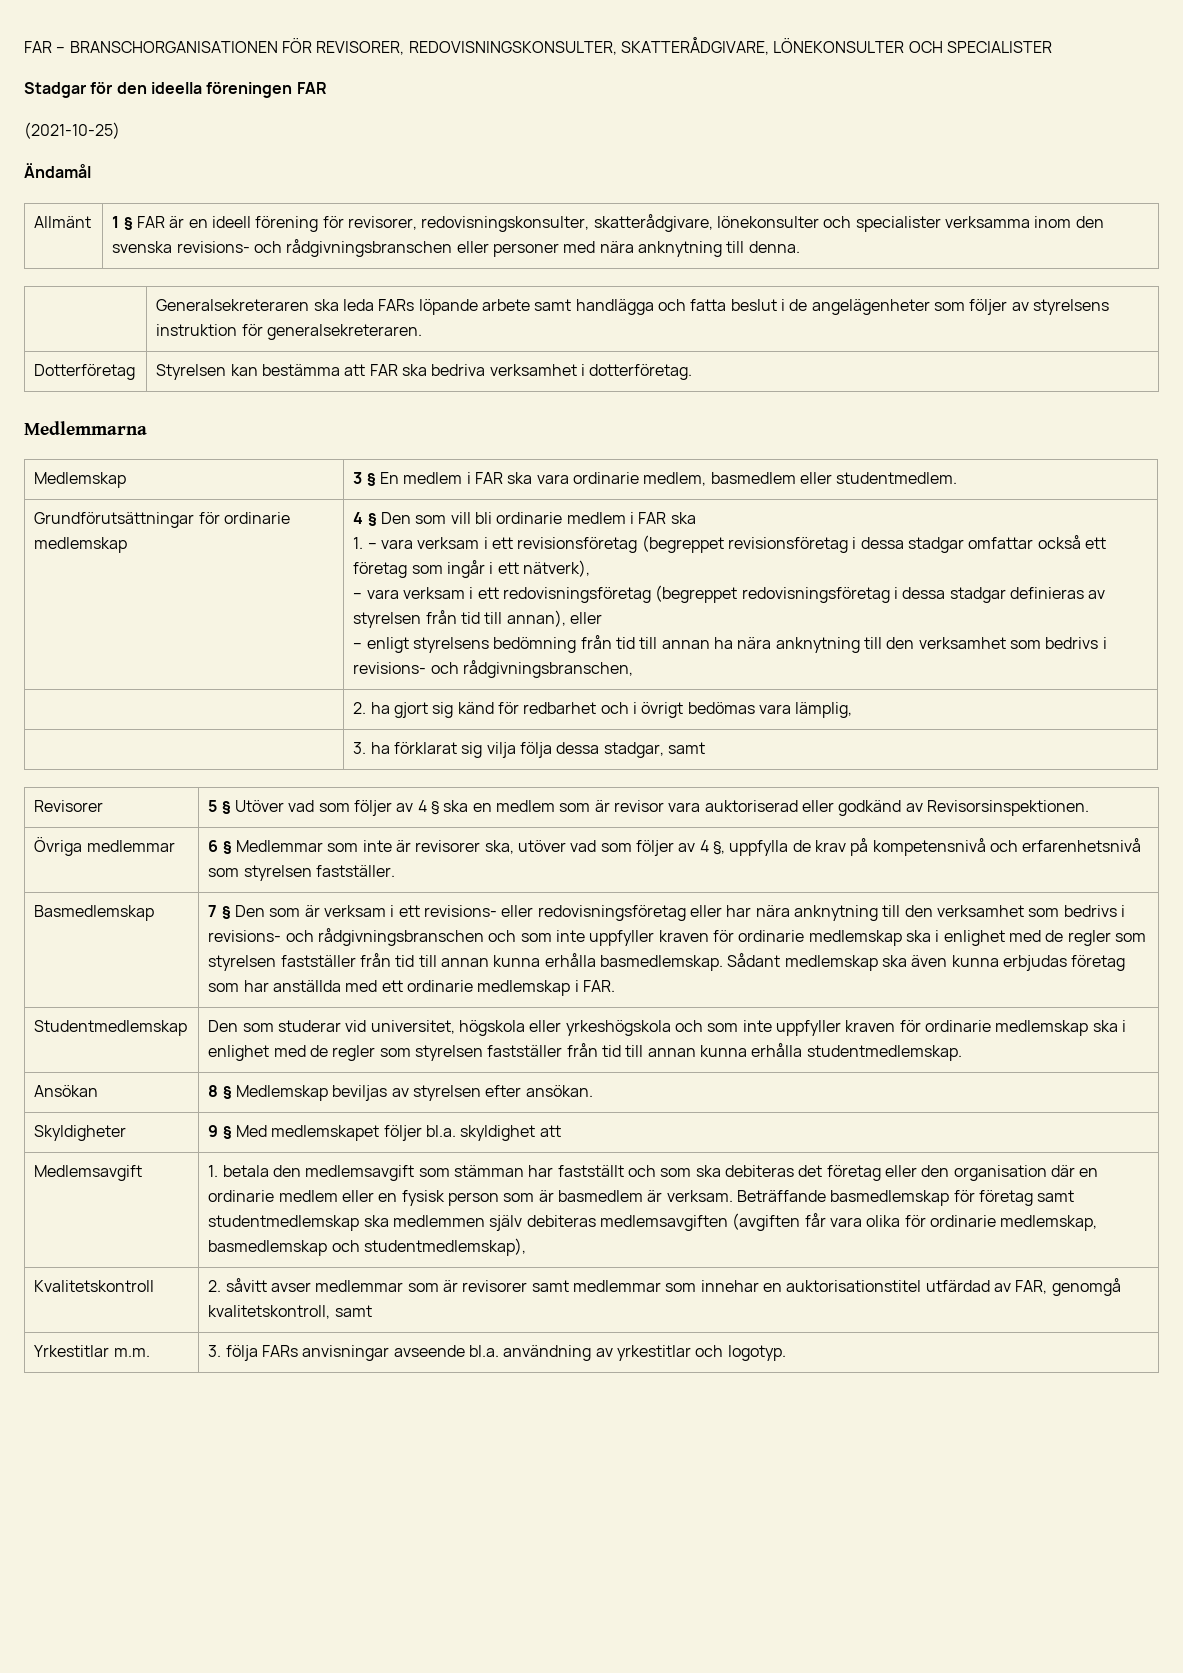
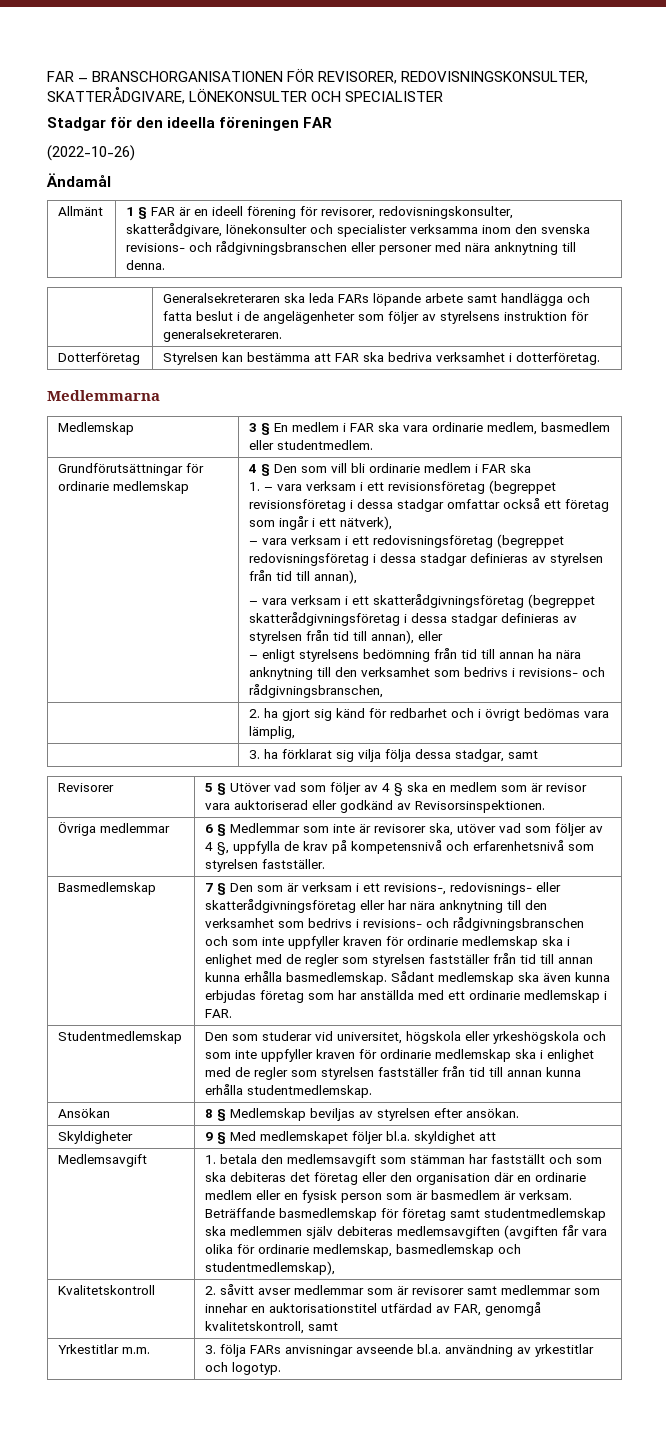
[24,122,120,139] (2021-10-25) -> [47,145,135,161] (2022-10-26)
(566, 618) none -> [249,594,596,608] [249,612,578,626] [249,630,415,644] // – vara verksam i ett skatterådgivningsföretag (begreppet skatterådgivningsföretag i dessa stadgar definieras av styrelsen från tid till annan),
[424,905,686,921] revisions- eller redovisningsföretag -> [384,882,562,895] [205,899,357,913] revisions-, redovisnings- eller skatterådgivningsföretag

